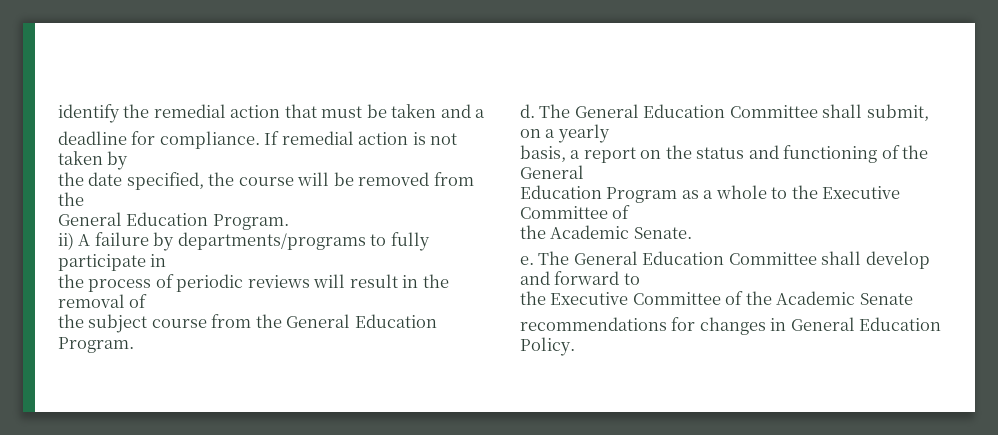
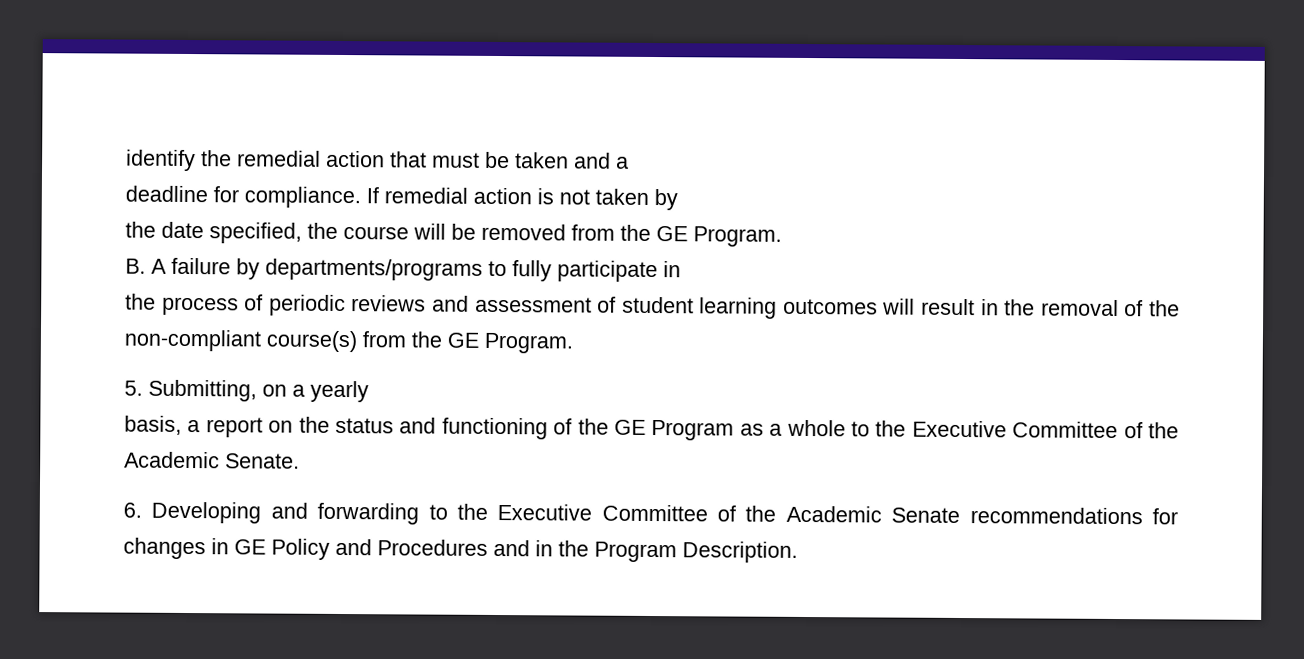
[58,212,289,230] [58,232,74,250] // General Education Program. // ii) -> [656,226,782,247] [125,258,146,274] GE Program. // B.
(310, 281) none -> [431,295,878,319] and assessment of student learning outcomes
[58,314,437,333] [58,337,134,353] [520,104,929,121] // the subject course from the General Education Program. // d. The General Education Committee shall submit, -> [1149,300,1181,317] [124,329,573,354] [124,379,257,402] the non-compliant course(s) from the GE Program. // 5. Submitting,
[520,165,584,179] [520,185,602,199] General // Education -> [613,419,646,435] GE
(631, 212) // -> (1143, 430) none
[520,251,930,269] [520,271,640,285] e. The General Education Committee shall develop and forward to // -> [123,501,448,525] 6. Developing and forwarding to
(913, 299) // -> (961, 515) none
[790,317,942,331] [520,337,575,356] General Education Policy. -> [234,538,798,563] GE Policy and Procedures and in the Program Description.

